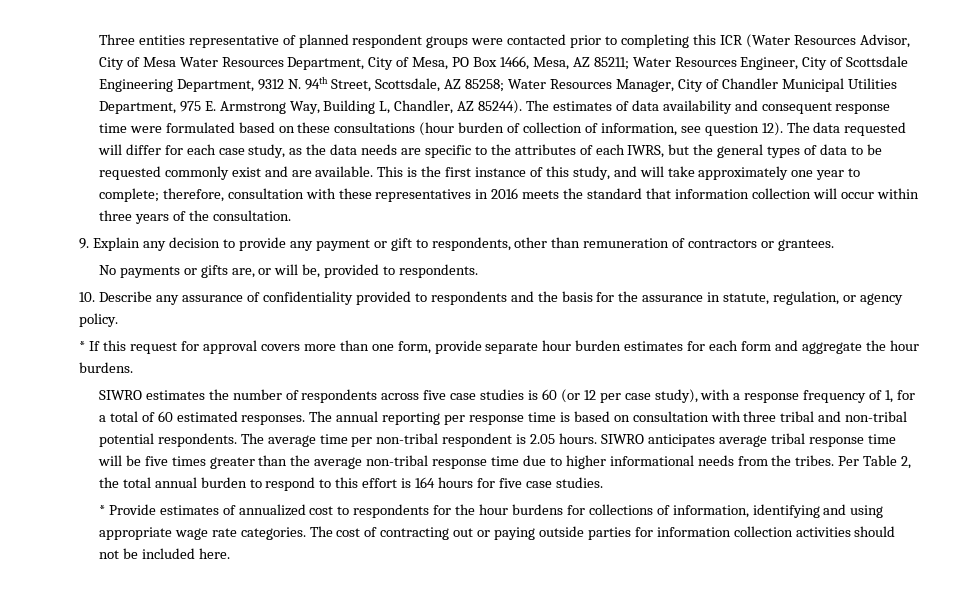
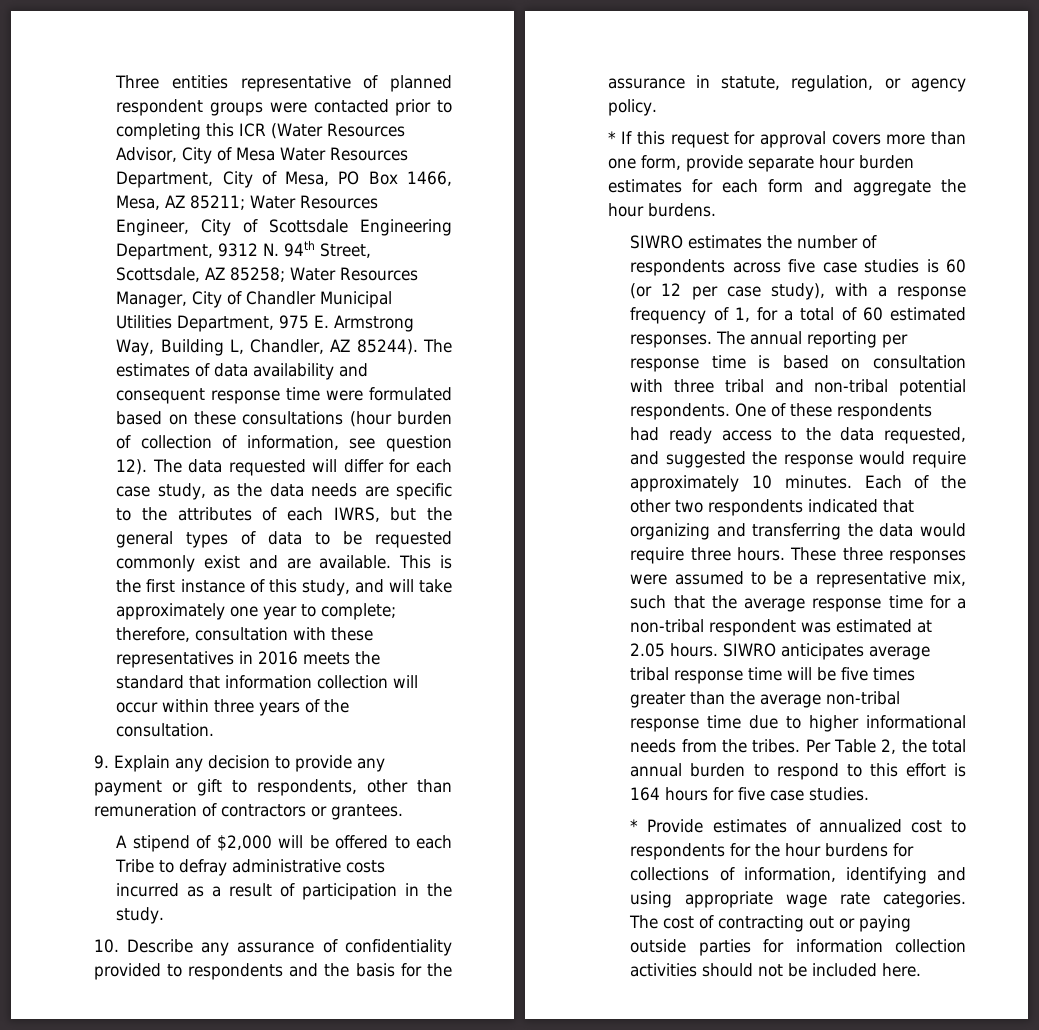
[98,264,479,278] No payments or gifts are, or will be, provided to respondents. -> [116,835,452,852] [115,859,386,876] [116,883,452,900] [116,907,165,924] A stipend of $2,000 will be offered to each Tribe to defray administrative costs incurred as a result of participation in the study.
[240,433,527,447] The average time per non-tribal respondent is -> [735,403,933,420] [630,427,966,444] [630,451,966,468] [630,475,966,492] [630,499,915,516] [630,523,966,540] [630,547,966,564] [630,571,966,588] [630,595,966,612] [630,619,933,636] One of these respondents had ready access to the data requested, and suggested the response would require approximately 10 minutes. Each of the other two respondents indicated that organizing and transferring the data would require three hours. These three responses were assumed to be a representative mix, such that the average response time for a non-tribal respondent was estimated at

